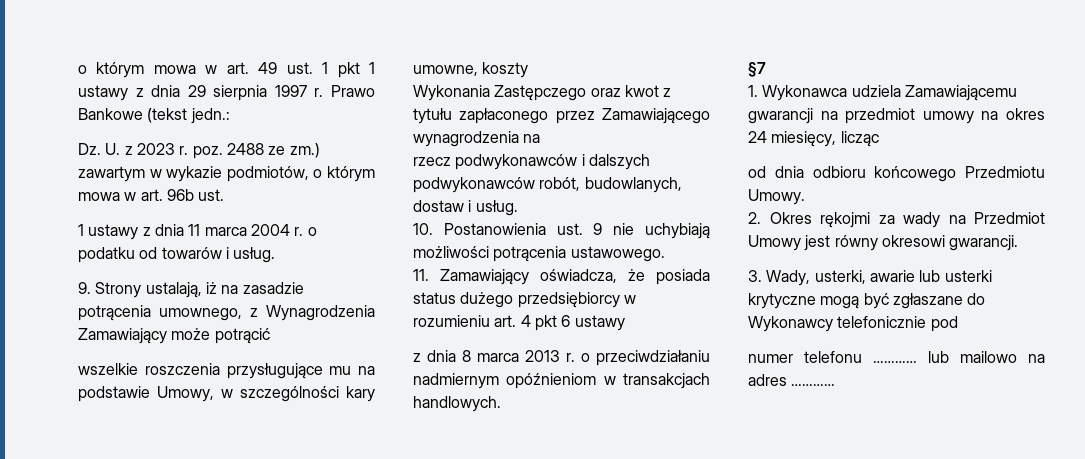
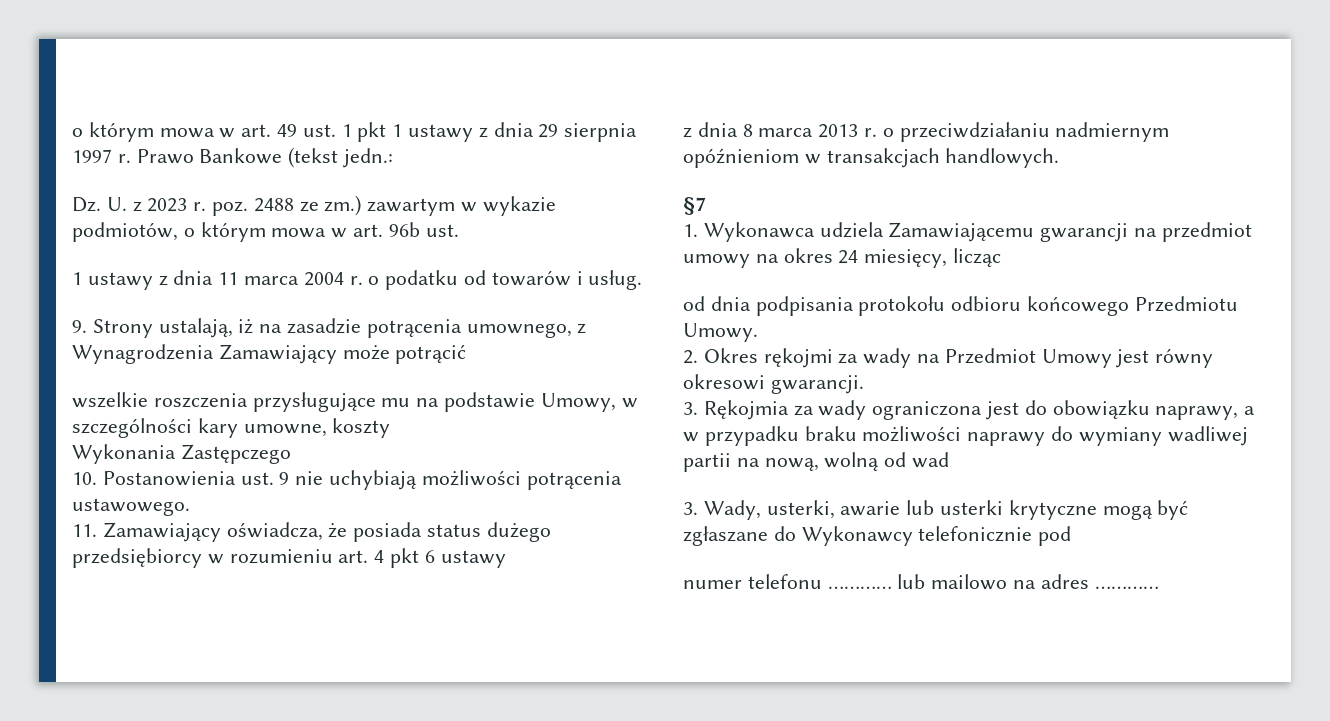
[590,85,672,97] [413,108,710,124] [413,131,541,147] [413,154,650,170] [413,177,682,193] [413,200,518,216] oraz kwot z tytułu zapłaconego przez Zamawiającego wynagrodzenia na // rzecz podwykonawców i dalszych podwykonawców robót, budowlanych, dostaw i usług. -> (291, 454) none
(804, 172) none -> [755,296,946,316] podpisania protokołu
(1019, 243) none -> [683,400,1256,420] [683,426,1248,446] [683,452,950,472] // 3. Rękojmia za wady ograniczona jest do obowiązku naprawy, a w przypadku braku możliwości naprawy do wymiany wadliwej partii na nową, wolną od wad

